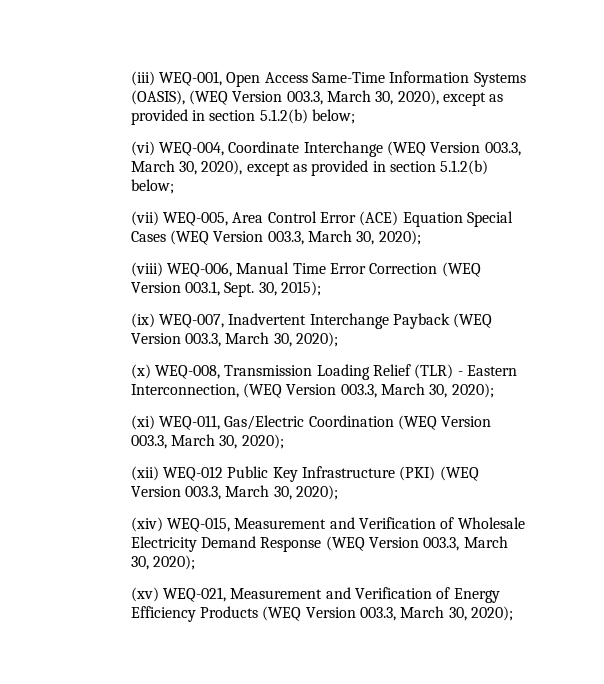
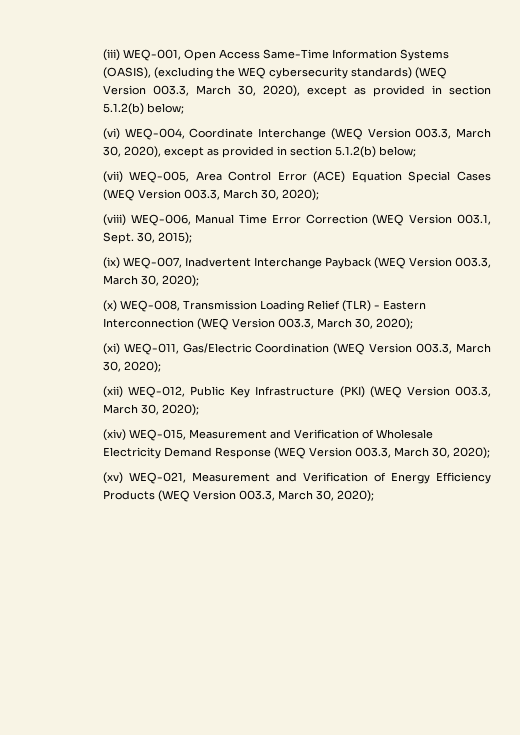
(185, 97) none -> [153,67,412,79] (excluding the WEQ cybersecurity standards)
[130,384,239,398] Interconnection, -> [102,318,194,328] Interconnection
[163,466,224,481] WEQ-012 -> [127,386,185,398] WEQ-012,

